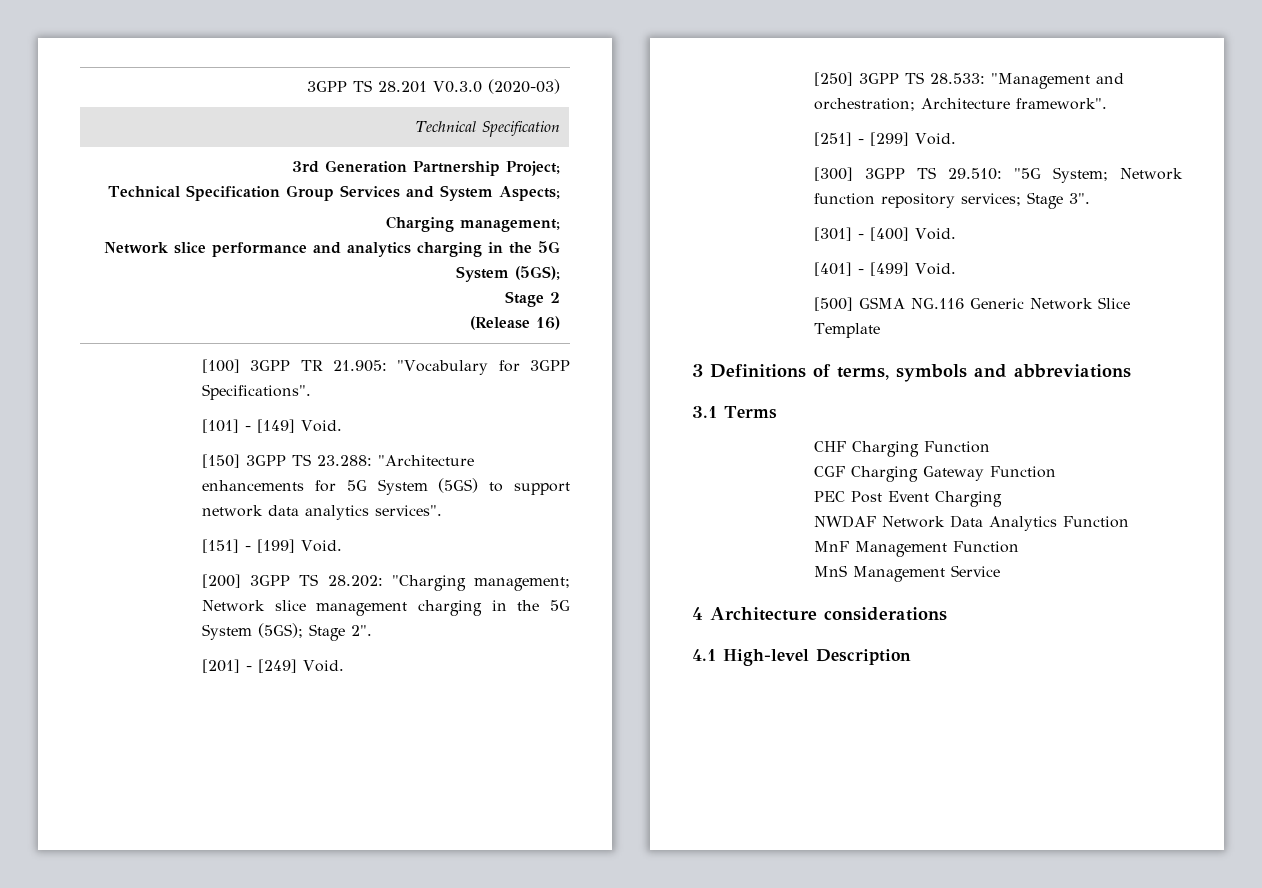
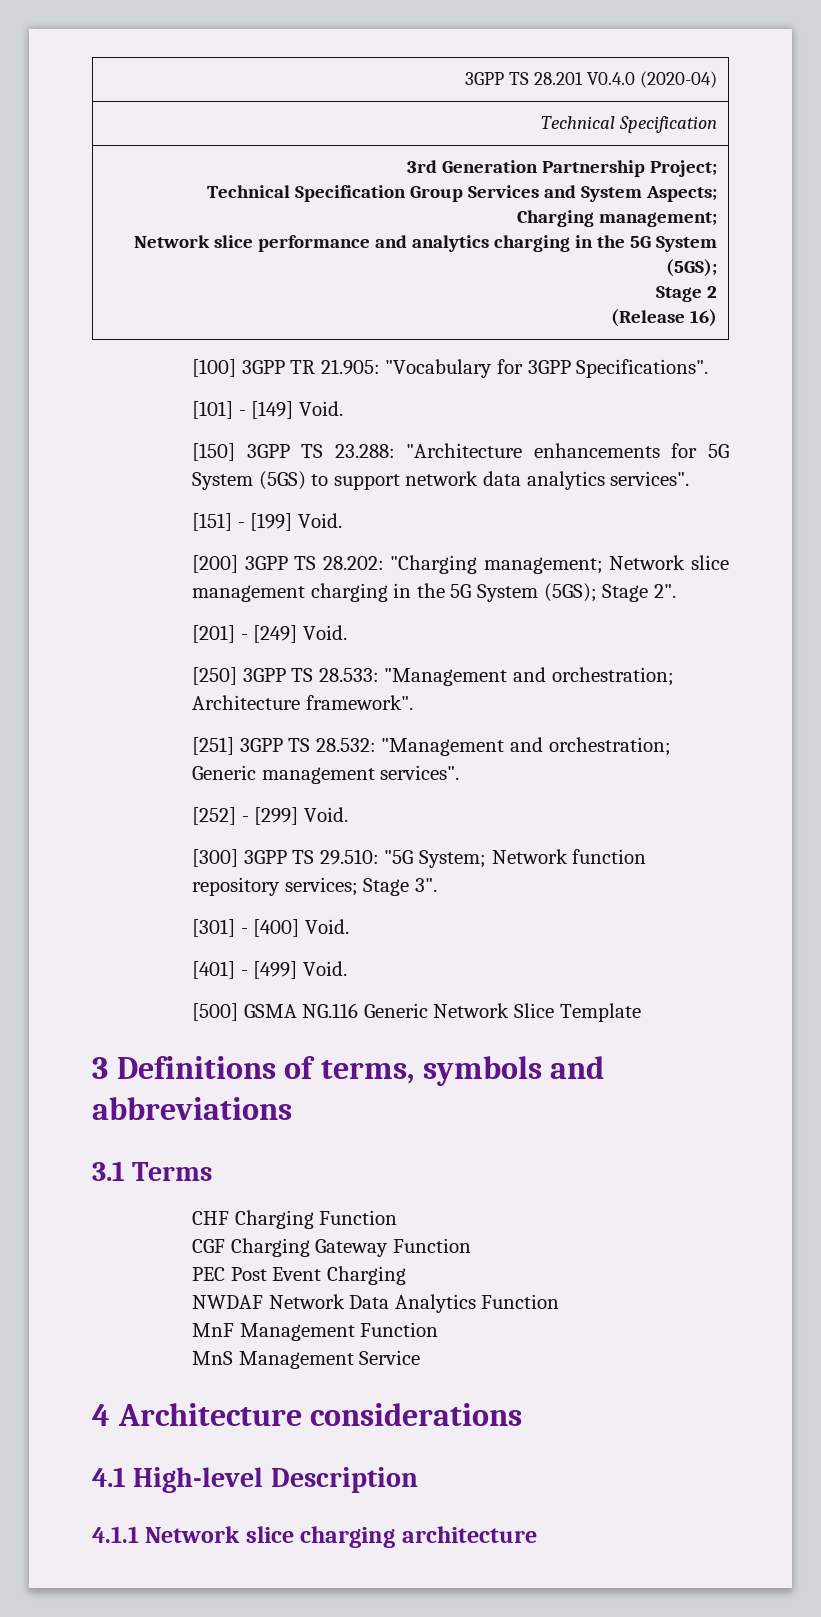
[432,79,560,94] V0.3.0 (2020-03) -> [586,71,717,88] V0.4.0 (2020-04)
(853, 139) none -> [239,737,671,756] [192,765,460,784] [192,807,237,825] 3GPP TS 28.532: "Management and orchestration; Generic management services". // [252]
(911, 657) none -> [92,1526,537,1548] // 4.1.1 Network slice charging architecture

